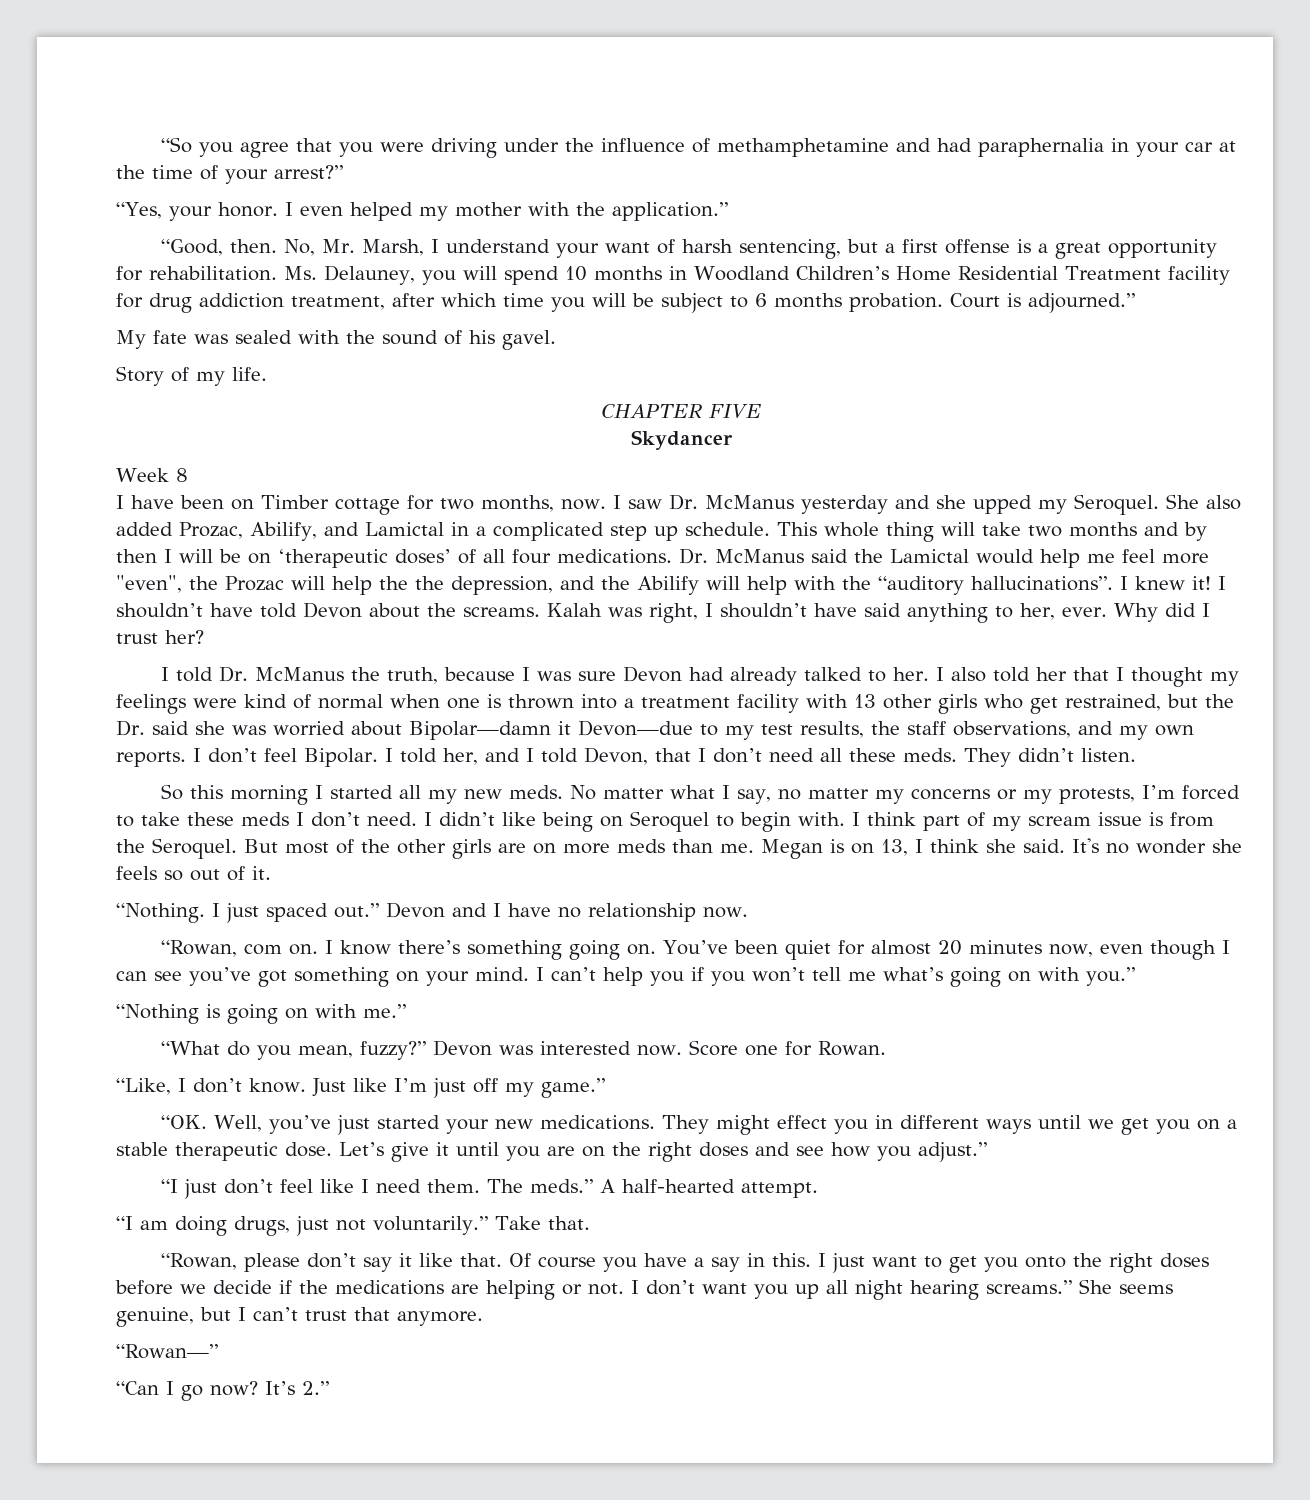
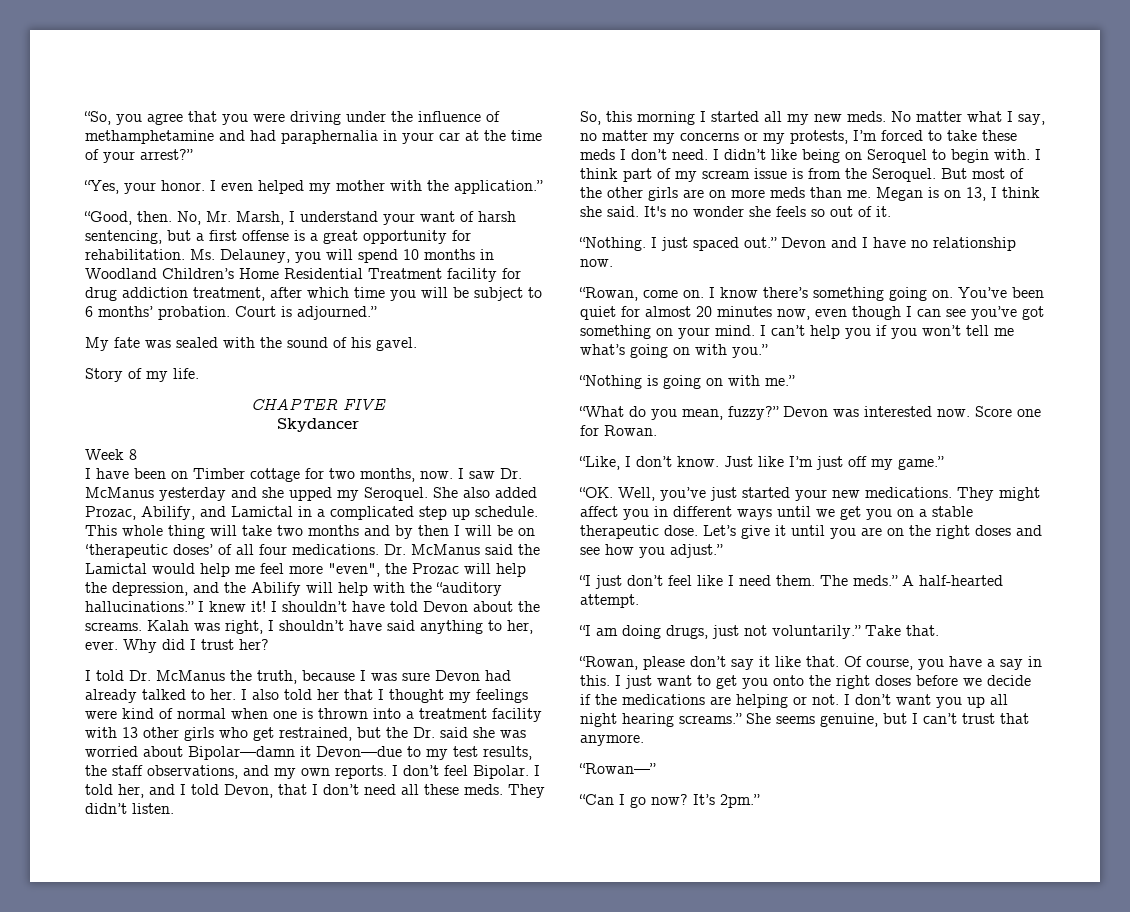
[160,137,192,153] “So -> [84,111,111,125] “So,
[774,293,842,308] months -> [98,306,153,317] months’
[415,576,444,590] the -> (107, 587) none
[971,576,1113,591] hallucinations”. -> [85,601,194,612] hallucinations.”
[160,784,183,800] So -> [580,111,601,125] So,
[243,944,282,955] com -> [643,290,678,298] come
[776,1115,827,1129] effect -> [580,506,618,517] affect
[537,1257,596,1268] course -> [866,658,913,670] course,
[302,1381,329,1395] 2.” -> [720,794,760,808] 2pm.”

